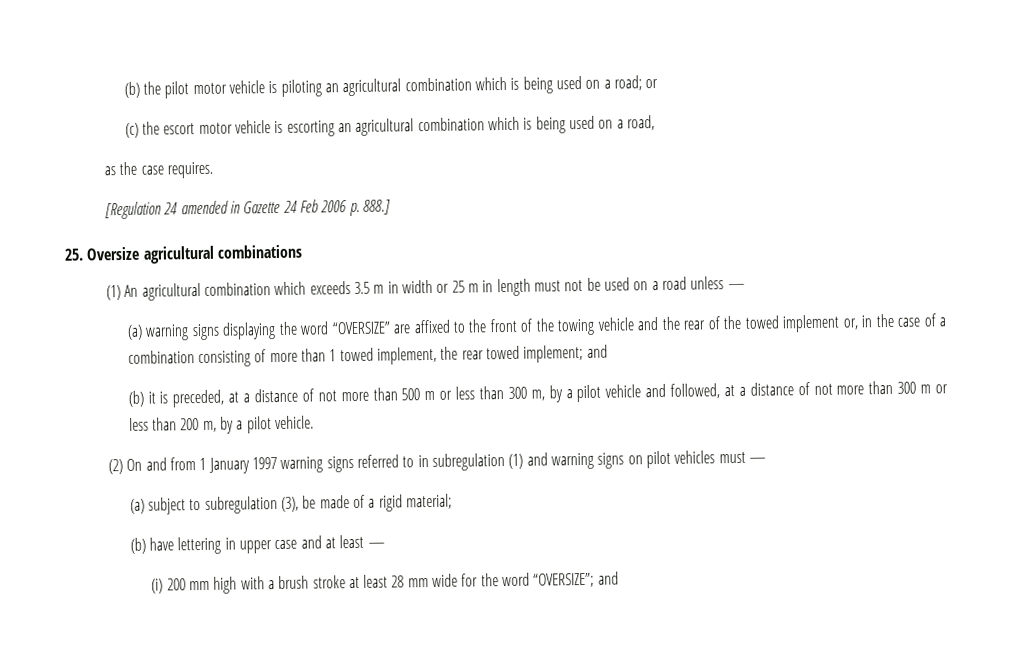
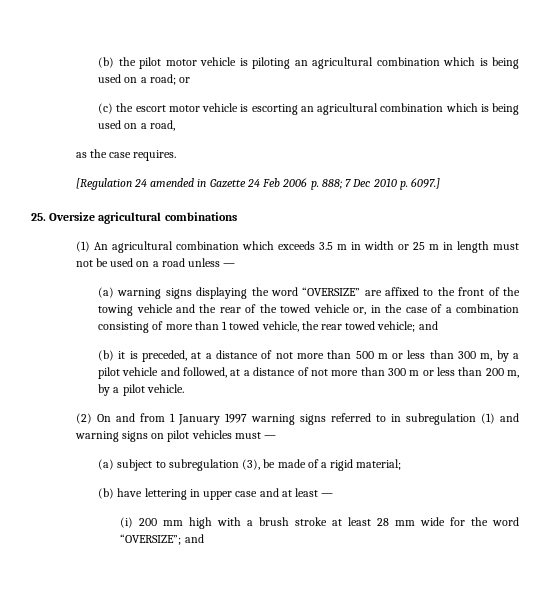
[363,199,392,215] 888.] -> [321,178,441,190] 888; 7 Dec 2010 p. 6097.]
[782,314,841,333] implement -> [313,304,350,313] vehicle
[376,346,437,365] implement, -> [261,321,299,332] vehicle,
[523,344,584,363] implement; -> [377,321,416,332] vehicle;

